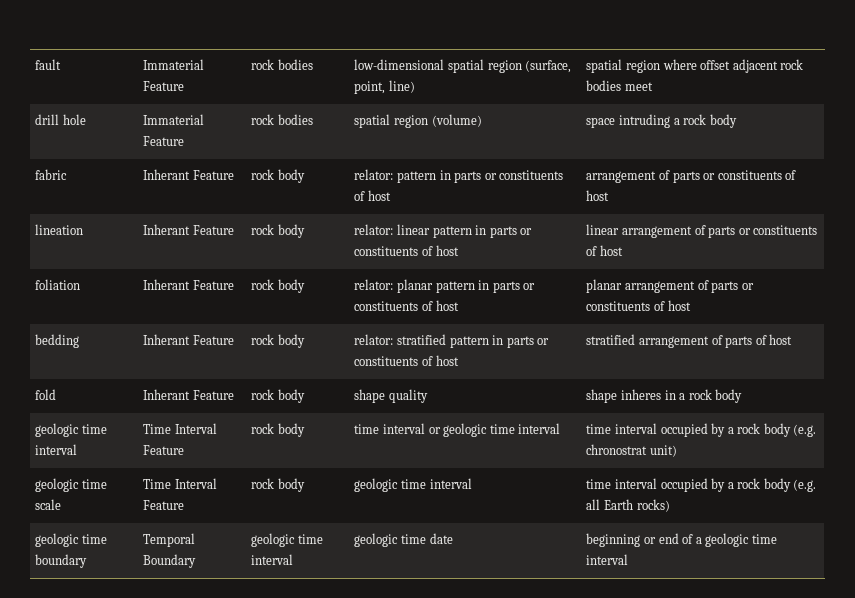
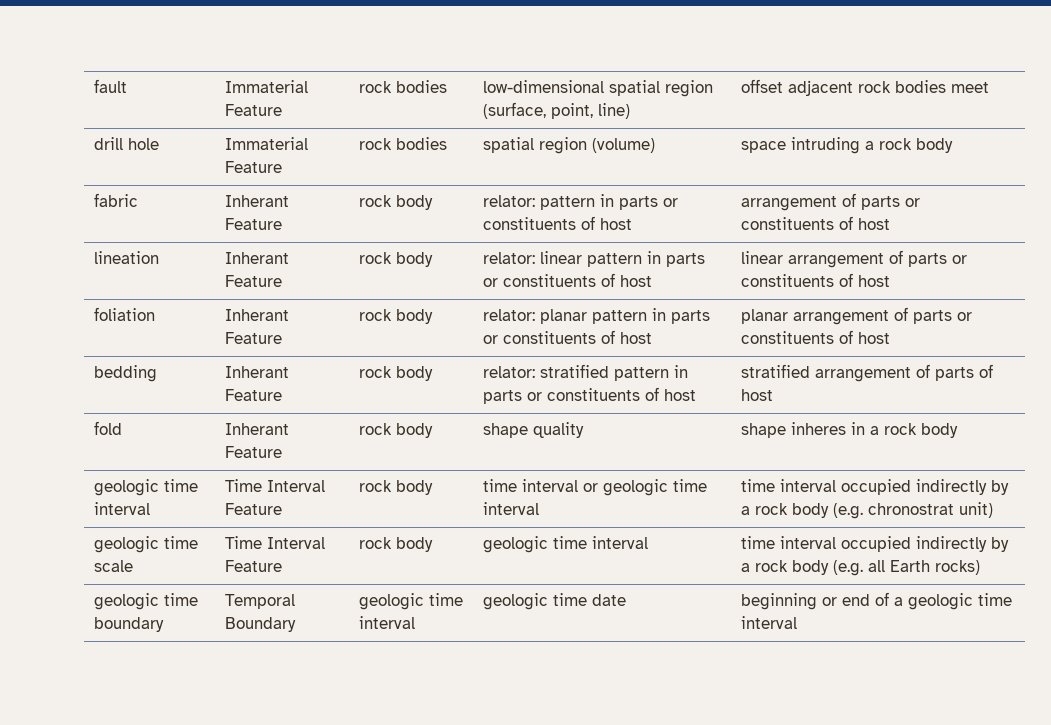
[586,59,697,73] spatial region where -> (630, 111) none
(708, 430) none -> [915,479,987,495] indirectly
(708, 485) none -> [915,536,987,552] indirectly

